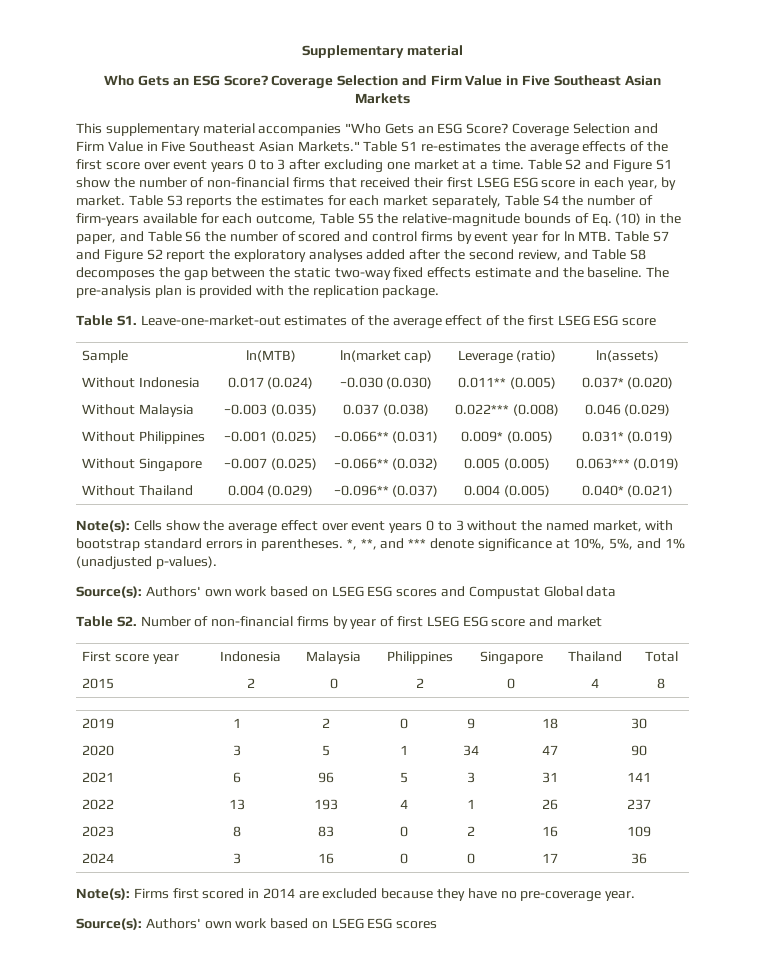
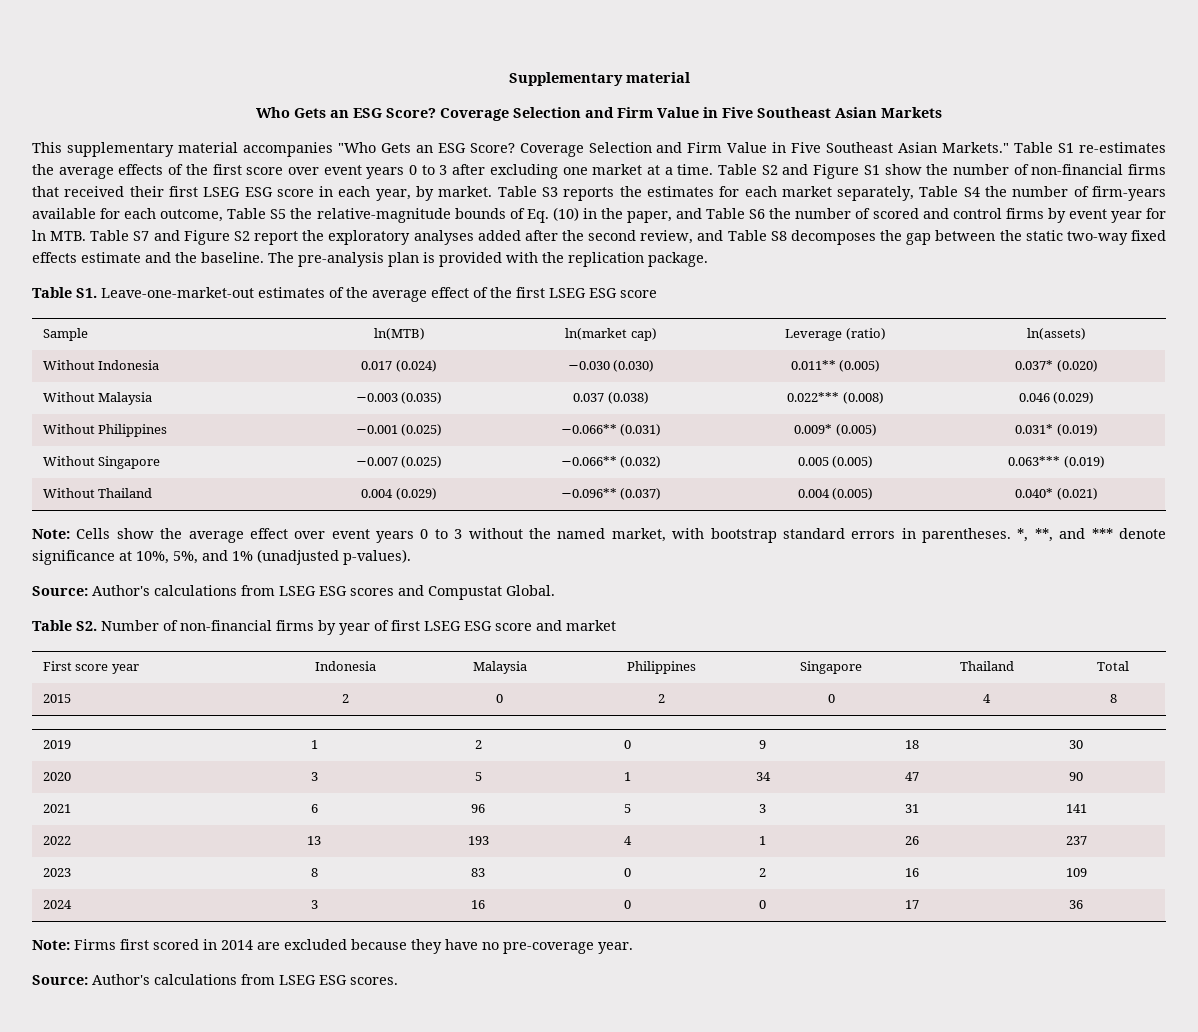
[76,520,130,532] Note(s): -> [32,529,70,539] Note:
[76,586,328,598] Source(s): Authors' own work based on -> [32,585,275,596] Source: Author's calculations from
[543,586,617,597] Global data -> [506,585,555,596] Global.
[76,888,130,900] Note(s): -> [32,940,70,950] Note:
[76,918,438,930] Source(s): Authors' own work based on LSEG ESG scores -> [32,974,398,985] Source: Author's calculations from LSEG ESG scores.

